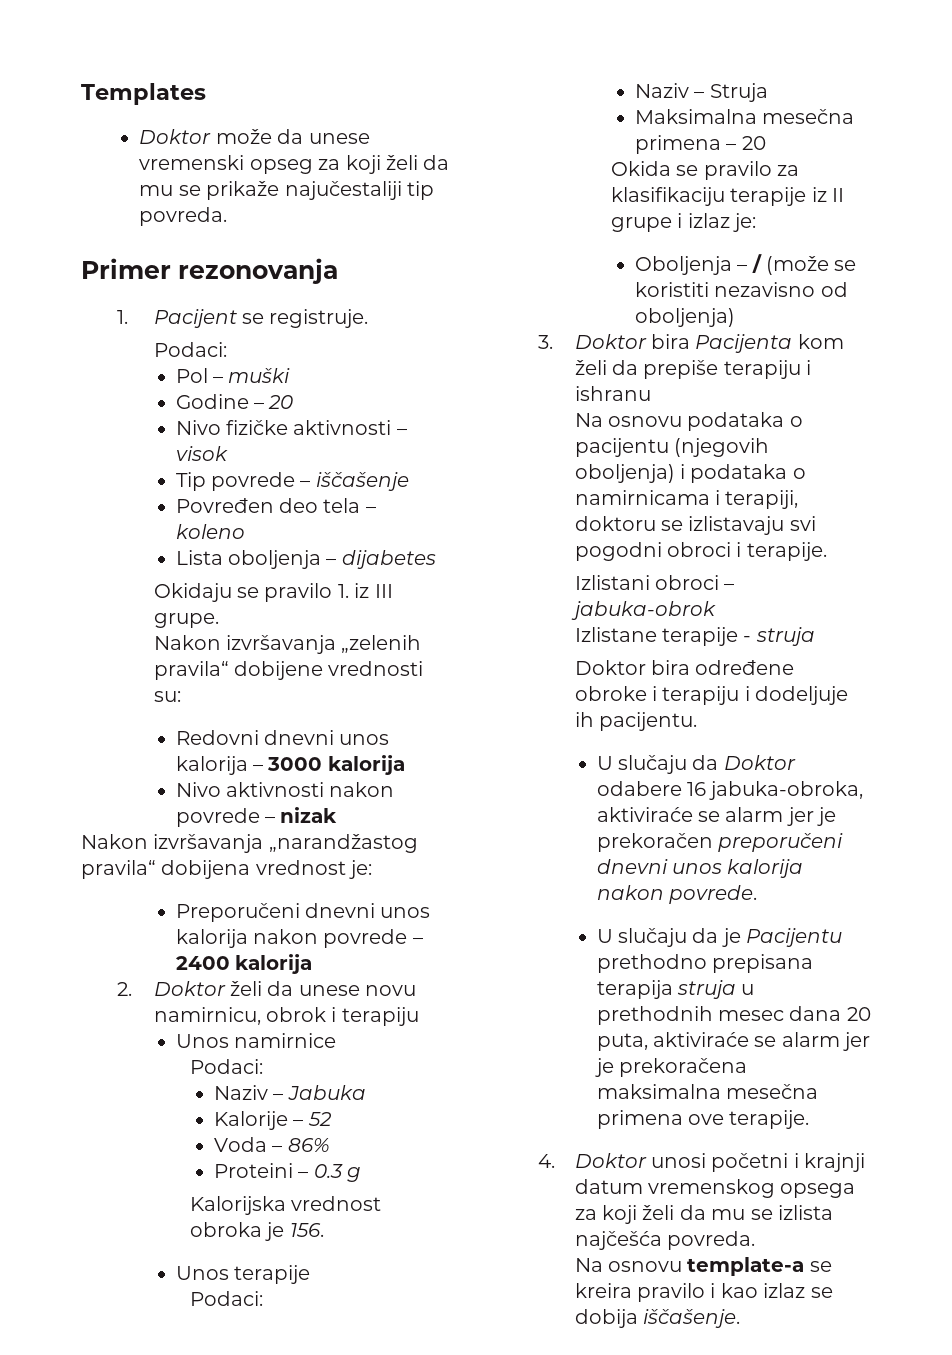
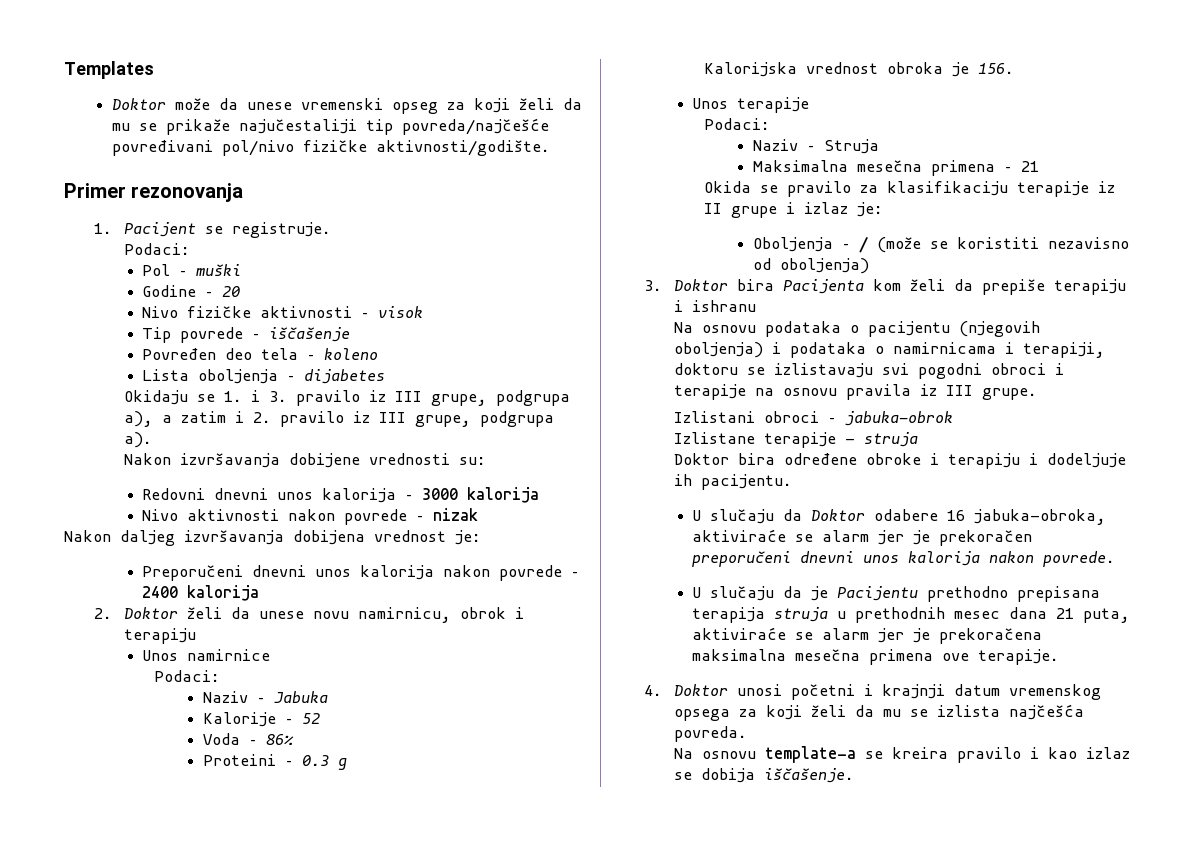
[139,207,228,226] povreda. -> [402,118,550,135] [112,140,551,156] povreda/najčešće povređivani pol/nivo fizičke aktivnosti/godište.
[264,583,393,602] [153,613,219,628] [153,635,422,654] [153,661,229,680] pravilo 1. iz III grupe. // Nakon izvršavanja „zelenih pravila“ -> [224,390,571,406] [124,411,555,427] [124,432,153,448] [124,453,281,468] 1. i 3. pravilo iz III grupe, podgrupa a), a zatim i 2. pravilo iz III grupe, podgrupa a). // Nakon izvršavanja
[153,834,418,853] [81,860,156,879] izvršavanja „narandžastog pravila“ -> [120,530,284,546] daljeg izvršavanja
[741,136,766,150] 20 -> [1020,161,1039,172] 21
[746,542,827,561] terapije. -> [674,384,1038,400] terapije na osnovu pravila iz III grupe.
[846,1007,871,1021] 20 -> [1056,608,1075,619] 21

